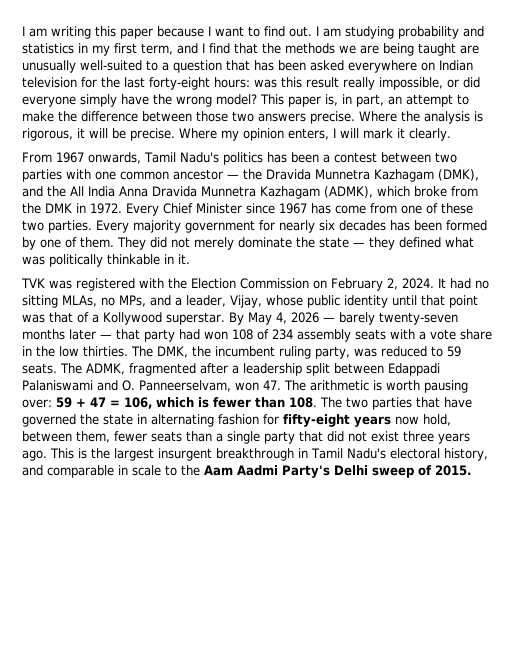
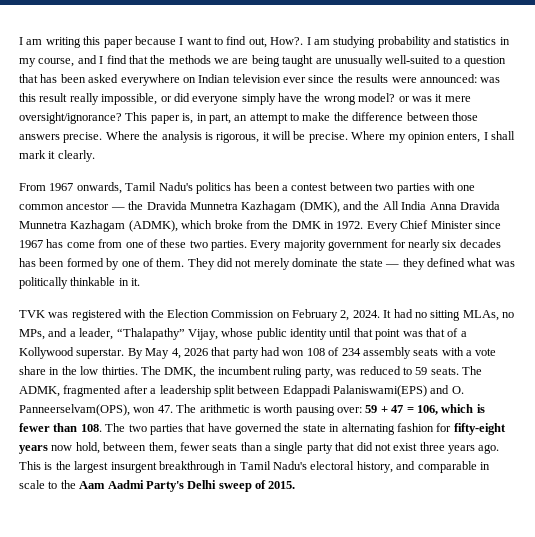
[289,26,312,37] out. -> [248,37,304,48] out, How?.
[114,43,173,55] first term, -> [38,58,75,67] course,
[81,77,250,90] for the last forty-eight hours: -> [283,74,477,83] ever since the results were announced:
(257, 99) none -> [398,94,471,102] [19,112,122,124] or was it mere oversight/ignorance?
[232,111,254,122] two -> (478, 116) none
[340,128,359,138] will -> [491,131,515,140] shall
(226, 301) none -> [116,328,185,340] “Thalapathy”
[322,312,458,325] [22,329,112,340] — barely twenty-seven months later — -> (208, 352) none
[22,380,93,391] Palaniswami -> [333,385,427,397] Palaniswami(EPS)
[139,380,231,392] Panneerselvam, -> [19,404,130,416] Panneerselvam(OPS),

